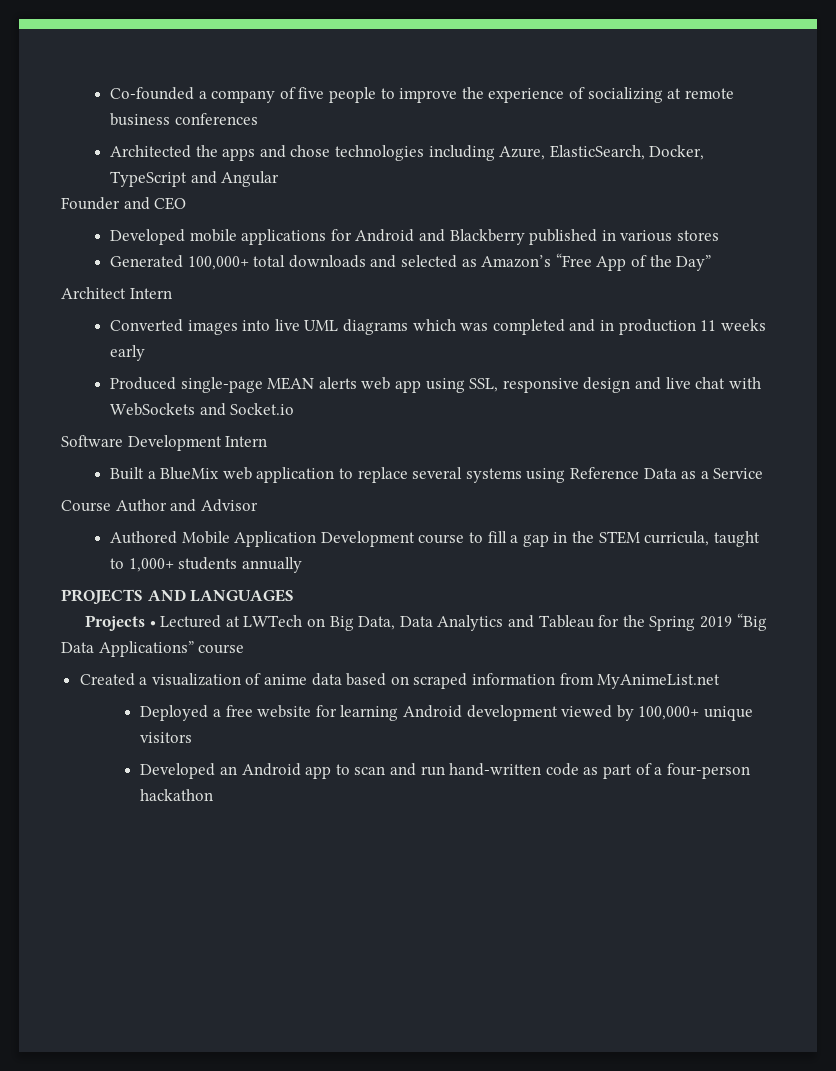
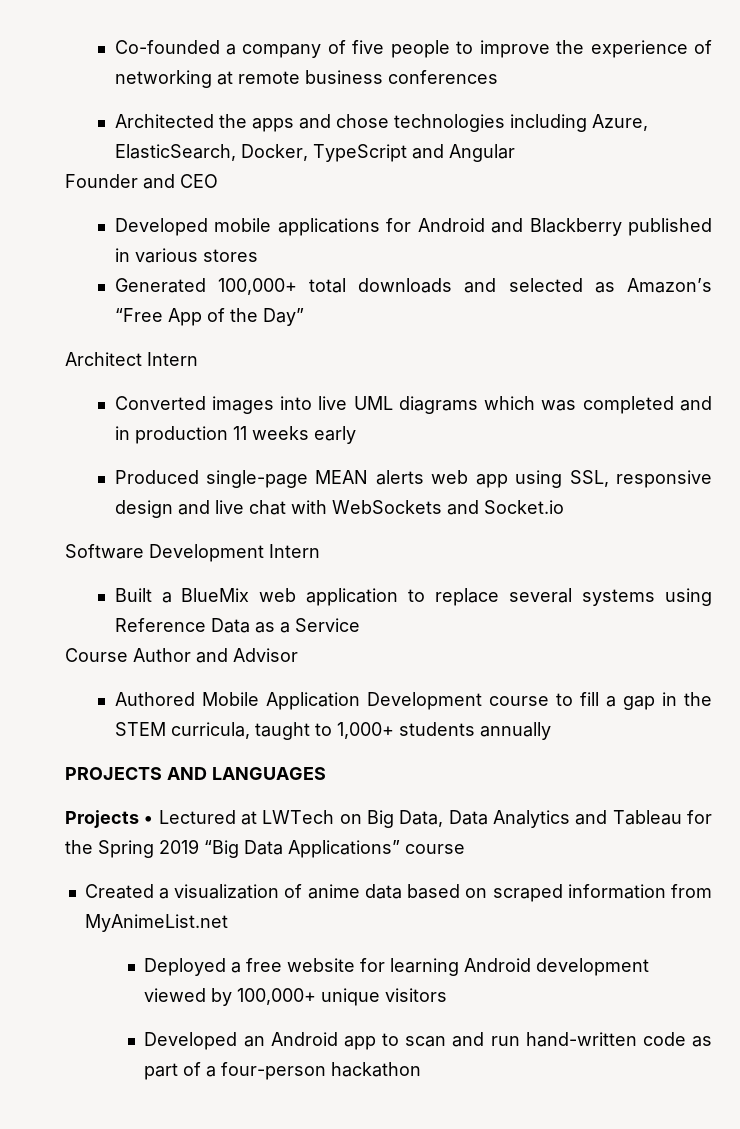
[587,87,663,103] socializing -> [114,70,212,88] networking

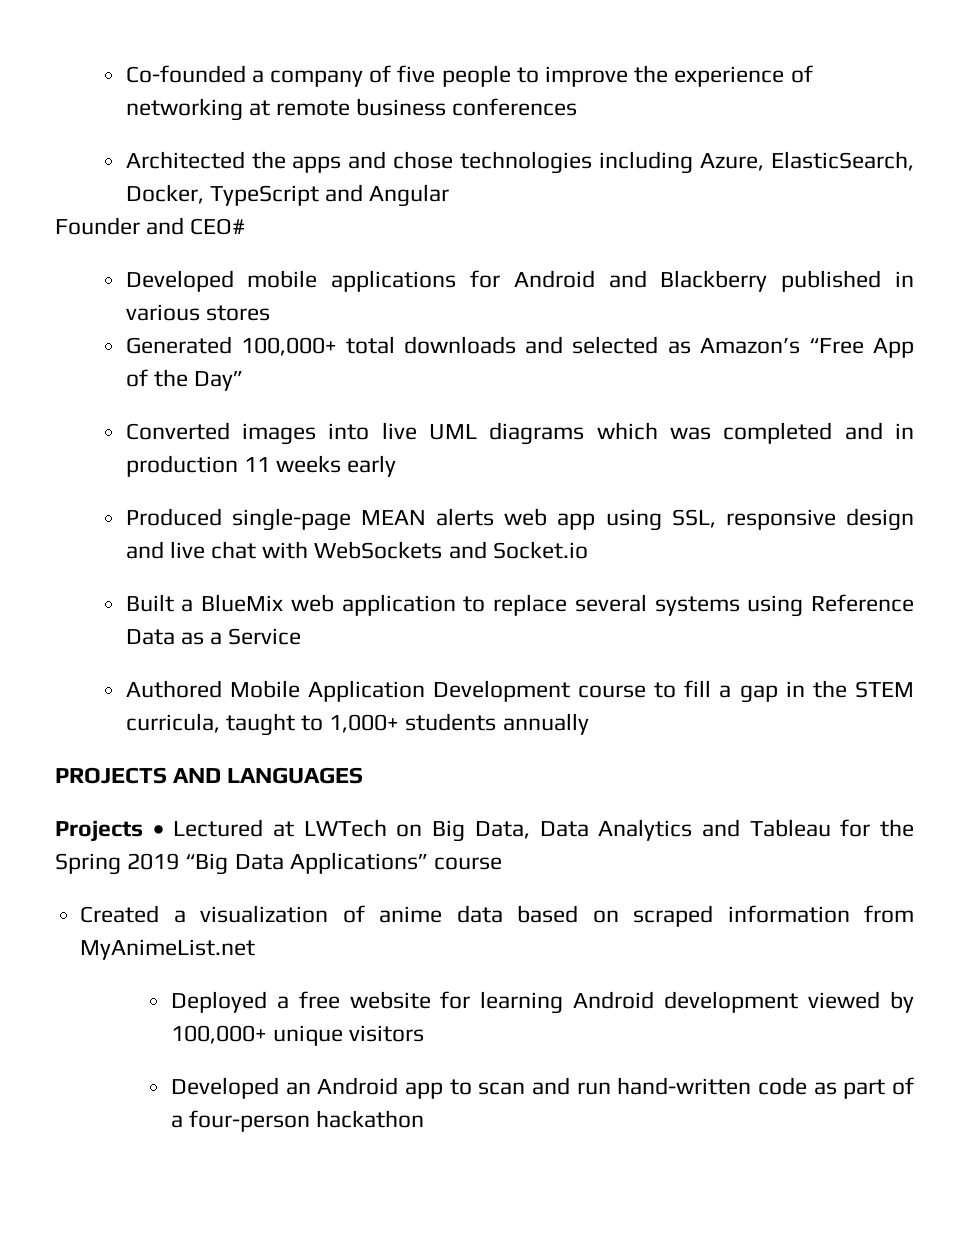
[180,174,218,188] CEO -> [190,218,246,235] CEO#
[65,352,198,366] // Architect Intern -> (243, 381) none
[65,544,320,562] // Software Development Intern -> (588, 550) none
[65,648,298,663] // Course Author and Advisor -> (302, 636) none

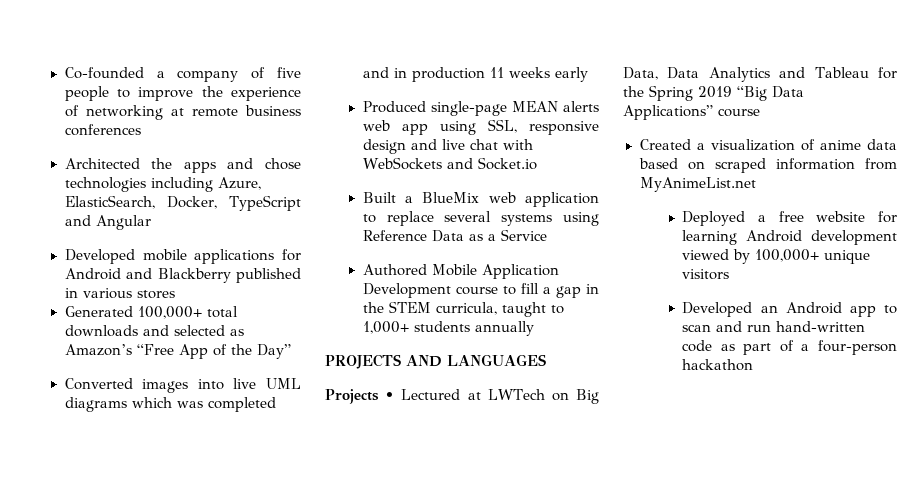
[55,217,246,235] // Founder and CEO# -> (151, 222) none

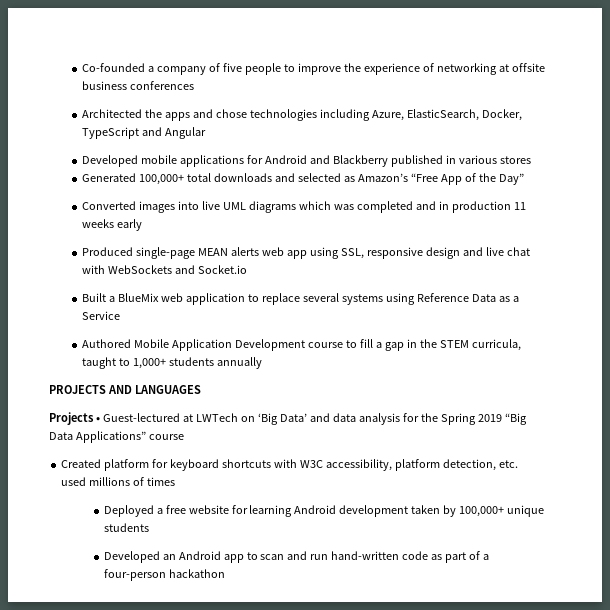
[191,108,238,117] remote -> [511,63,545,72] offsite
[401,389,461,400] Lectured -> [102,413,180,422] Guest-lectured
[576,389,599,404] [623,67,869,82] Big Data, Data Analytics and Tableau -> [257,413,400,425] ‘Big Data’ and data analysis
[696,139,897,151] [638,158,897,173] [639,177,756,192] a visualization of anime data based on scraped information from MyAnimeList.net -> [104,459,518,471] [61,477,176,486] platform for keyboard shortcuts with W3C accessibility, platform detection, etc. used millions of times
[682,249,730,260] viewed -> [411,505,441,514] taken
[682,269,730,280] visitors -> [103,523,149,532] students

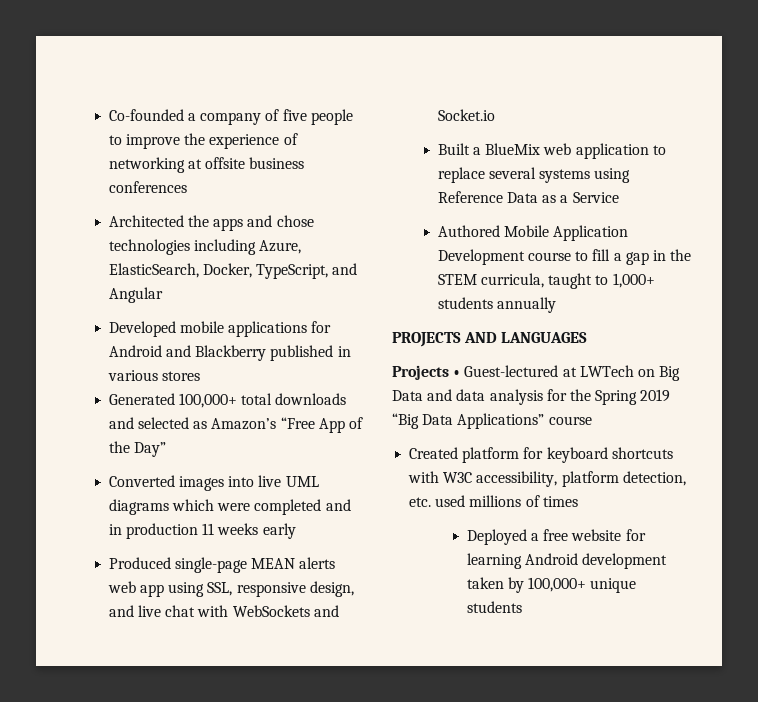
[82,127,140,139] TypeScript -> [256,264,329,279] TypeScript,
[334,204,355,210] was -> [217,503,251,511] were
[426,247,461,259] design -> [309,581,354,597] design,
[257,413,307,425] ‘Big Data’ -> [659,366,681,381] [392,390,423,401] Big Data
[103,551,490,563] [103,569,225,581] // Developed an Android app to scan and run hand-written code as part of a four-person hackathon -> (522, 607) none

